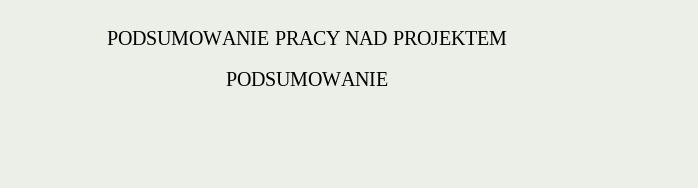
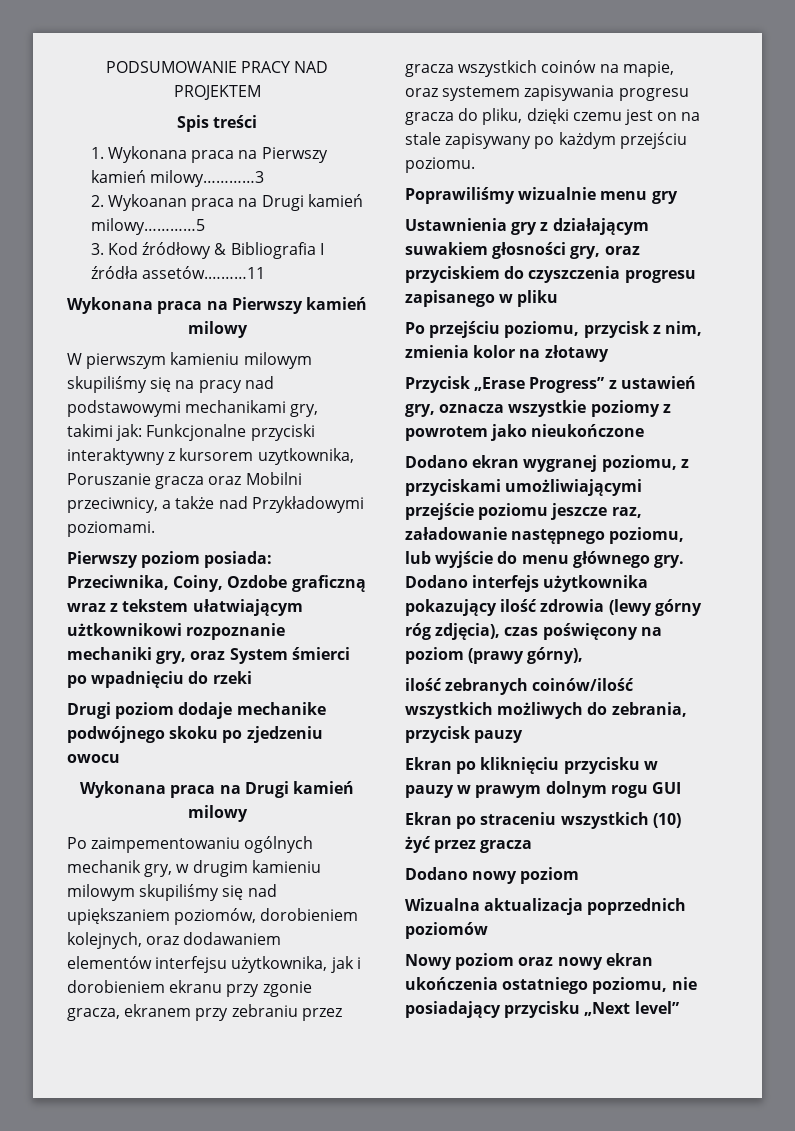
[226,72,388,86] PODSUMOWANIE -> [176,115,258,132] [90,146,328,163] [90,170,265,187] [90,194,363,211] [90,218,205,235] [90,242,324,259] [90,266,266,279] [67,297,367,314] [187,321,248,338] [67,352,312,369] [67,376,274,393] [67,400,319,417] [67,424,315,441] [67,448,354,465] [67,472,302,489] [67,496,364,513] [67,521,155,537] [67,551,273,568] [67,575,366,592] [67,599,303,616] [67,623,286,640] [67,647,350,664] [67,671,252,688] [67,702,326,719] [67,726,323,743] [67,754,120,763] [80,781,354,798] [187,805,248,822] [67,836,314,853] [67,860,321,877] [67,884,277,901] [67,908,359,925] [67,932,282,949] [67,956,361,973] [67,980,312,997] [67,1004,342,1021] [405,60,674,77] [405,85,689,101] [405,108,701,125] [405,132,687,149] [405,157,475,173] [405,187,678,204] [405,218,649,235] [405,242,640,259] [405,266,696,283] [405,290,559,307] [405,321,702,338] [405,345,609,362] [405,376,696,393] [405,400,671,417] [405,424,645,441] [405,455,689,472] [405,479,643,496] [405,503,642,520] [405,527,685,544] [405,551,684,568] [405,575,649,592] [405,599,702,616] [405,623,662,640] [405,647,584,664] [405,678,634,695] [405,702,687,719] [405,726,524,743] [405,757,658,774] [405,781,681,798] [405,812,681,829] [405,836,533,853] [405,867,580,884] [405,898,687,915] [405,922,488,939] [405,953,653,970] [405,977,697,994] [405,1001,679,1018] Spis treści // 1. Wykonana praca na Pierwszy kamień milowy…………3 // 2. Wykoanan praca na Drugi kamień milowy…………5 // 3. Kod źródłowy & Bibliografia I źródła assetów.………11 // Wykonana praca na Pierwszy kamień milowy // W pierwszym kamieniu milowym skupiliśmy się na pracy nad podstawowymi mechanikami gry, takimi jak: Funkcjonalne przyciski interaktywny z kursorem uzytkownika, Poruszanie gracza oraz Mobilni przeciwnicy, a także nad Przykładowymi poziomami. // Pierwszy poziom posiada: Przeciwnika, Coiny, Ozdobe graficzną wraz z tekstem ułatwiającym użtkownikowi rozpoznanie mechaniki gry, oraz System śmierci po wpadnięciu do rzeki // Drugi poziom dodaje mechanike podwójnego skoku po zjedzeniu owocu // Wykonana praca na Drugi kamień milowy // Po zaimpementowaniu ogólnych mechanik gry, w drugim kamieniu milowym skupiliśmy się nad upiększaniem poziomów, dorobieniem kolejnych, oraz dodawaniem elementów interfejsu użytkownika, jak i dorobieniem ekranu przy zgonie gracza, ekranem przy zebraniu przez gracza wszystkich coinów na mapie, oraz systemem zapisywania progresu gracza do pliku, dzięki czemu jest on na stale zapisywany po każdym przejściu poziomu. // Poprawiliśmy wizualnie menu gry // Ustawnienia gry z działającym suwakiem głosności gry, oraz przyciskiem do czyszczenia progresu zapisanego w pliku // Po przejściu poziomu, przycisk z nim, zmienia kolor na złotawy // Przycisk „Erase Progress” z ustawień gry, oznacza wszystkie poziomy z powrotem jako nieukończone // Dodano ekran wygranej poziomu, z przyciskami umożliwiającymi przejście poziomu jeszcze raz, załadowanie następnego poziomu, lub wyjście do menu głównego gry. Dodano interfejs użytkownika pokazujący ilość zdrowia (lewy górny róg zdjęcia), czas poświęcony na poziom (prawy górny), // ilość zebranych coinów/ilość wszystkich możliwych do zebrania, przycisk pauzy // Ekran po kliknięciu przycisku w pauzy w prawym dolnym rogu GUI // Ekran po straceniu wszystkich (10) żyć przez gracza // Dodano nowy poziom // Wizualna aktualizacja poprzednich poziomów // Nowy poziom oraz nowy ekran ukończenia ostatniego poziomu, nie posiadający przycisku „Next level”

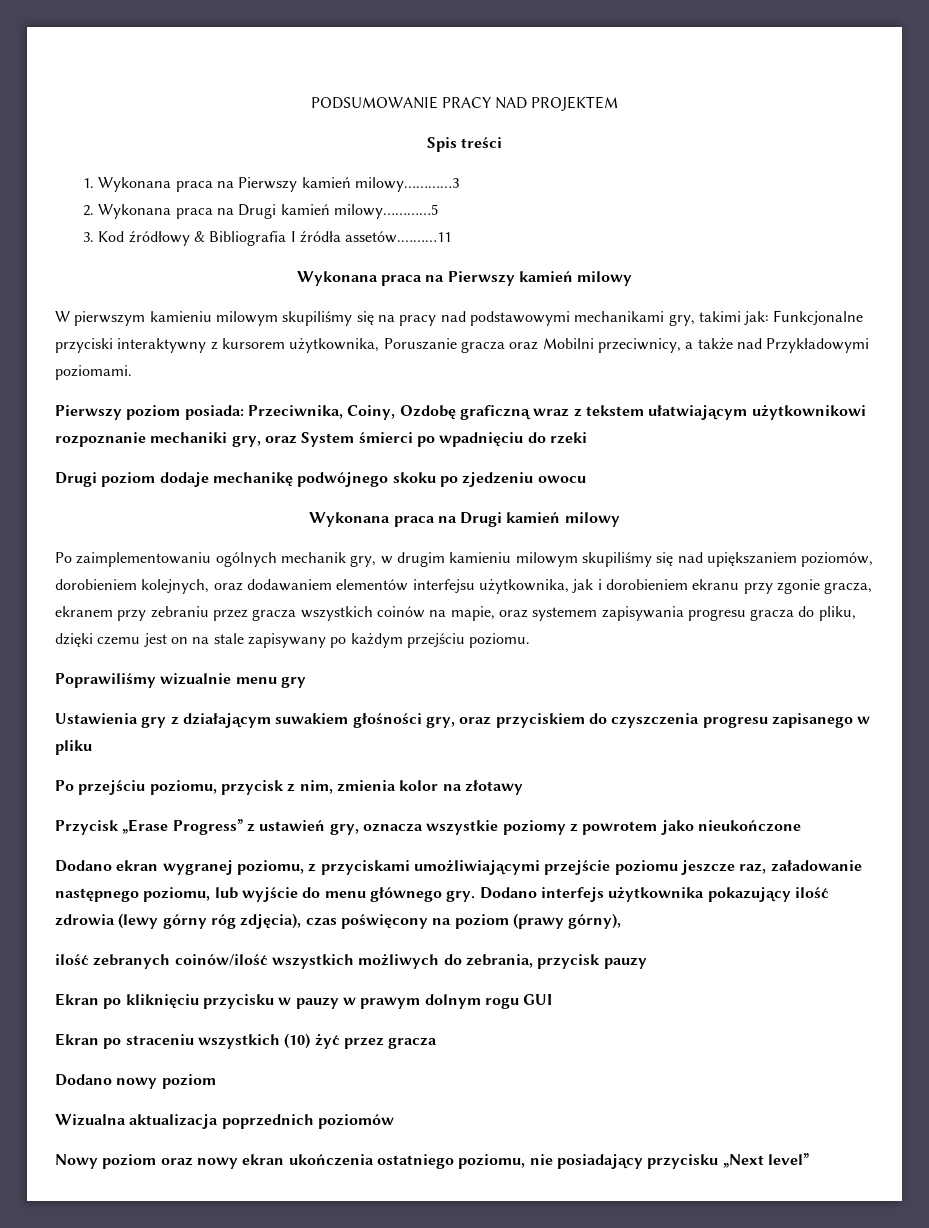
[108,194,188,211] Wykoanan -> [98,204,172,219] Wykonana
[257,448,354,465] uzytkownika, -> [289,338,380,353] użytkownika,
[227,575,288,588] Ozdobe -> [399,405,456,420] Ozdobę
[67,623,182,636] użtkownikowi -> [751,405,866,420] użytkownikowi
[236,702,326,715] mechanike -> [212,472,293,487] mechanikę
[91,837,241,853] zaimpementowaniu -> [76,552,212,567] zaimplementowaniu
[405,218,507,231] Ustawnienia -> [55,713,138,724] Ustawienia
[492,242,567,259] głosności -> [352,713,422,728] głośności

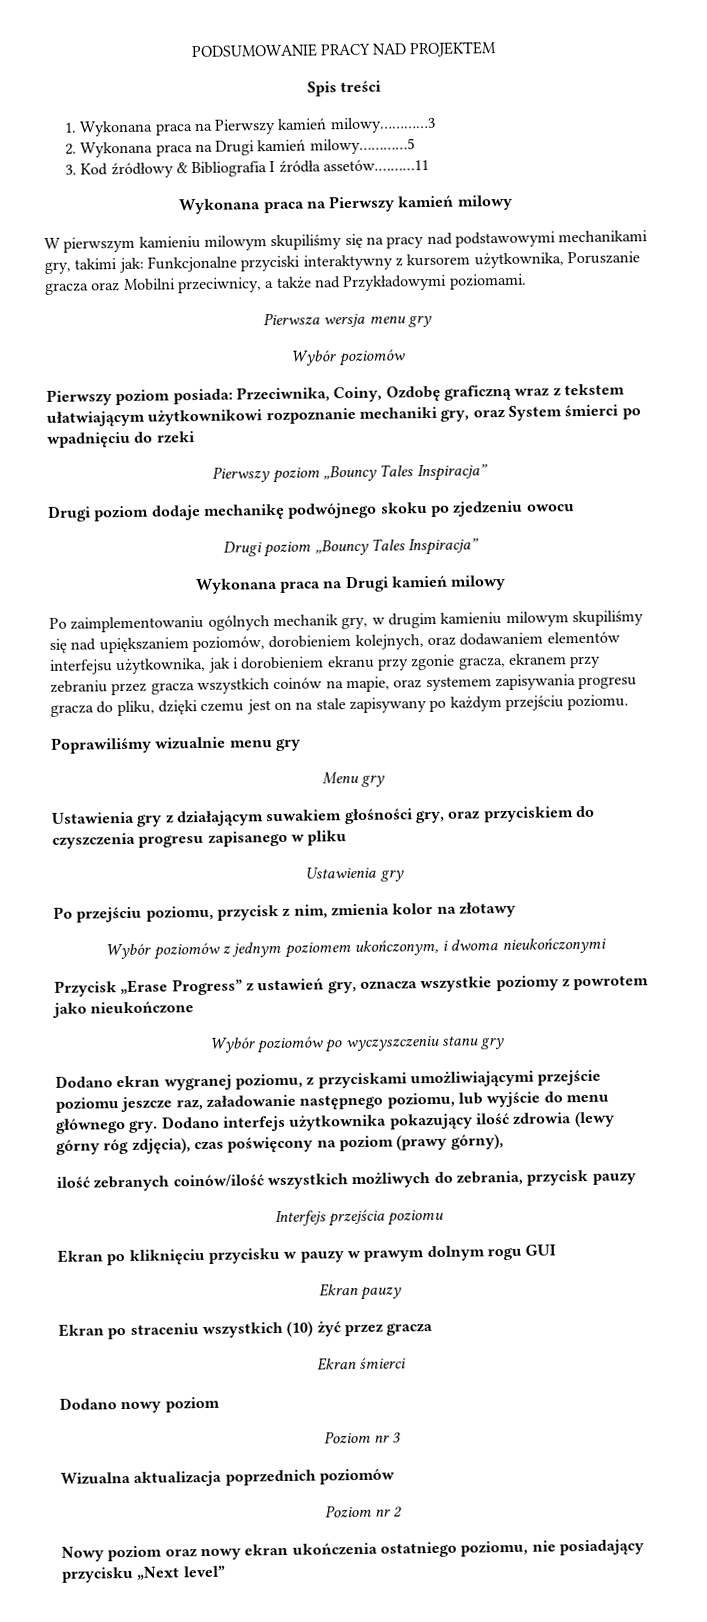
(132, 372) none -> [263,312,432,328] [290,349,406,367] // Pierwsza wersja menu gry // Wybór poziomów
(587, 438) none -> [212,464,488,484] // Pierwszy poziom „Bouncy Tales Inspiracja”
(586, 479) none -> [222,538,480,558] // Drugi poziom „Bouncy Tales Inspiracja”
(306, 682) none -> [321,771,386,787] // Menu gry
(92, 747) none -> [305,866,404,882] // Ustawienia gry
(523, 787) none -> [105,937,606,960] // Wybór poziomów z jednym poziomem ukończonym, i dwoma nieukończonymi
(801, 826) none -> [208,1035,506,1054] // Wybór poziomów po wyczyszczeniu stanu gry
(647, 963) none -> [274,1209,445,1227] // Interfejs przejścia poziomu
(553, 999) none -> [318,1282,403,1300] // Ekran pauzy
(438, 1043) none -> [316,1357,407,1371] // Ekran śmierci
(216, 1081) none -> [323,1430,402,1444] // Poziom nr 3
(394, 1121) none -> [324,1504,404,1518] // Poziom nr 2

